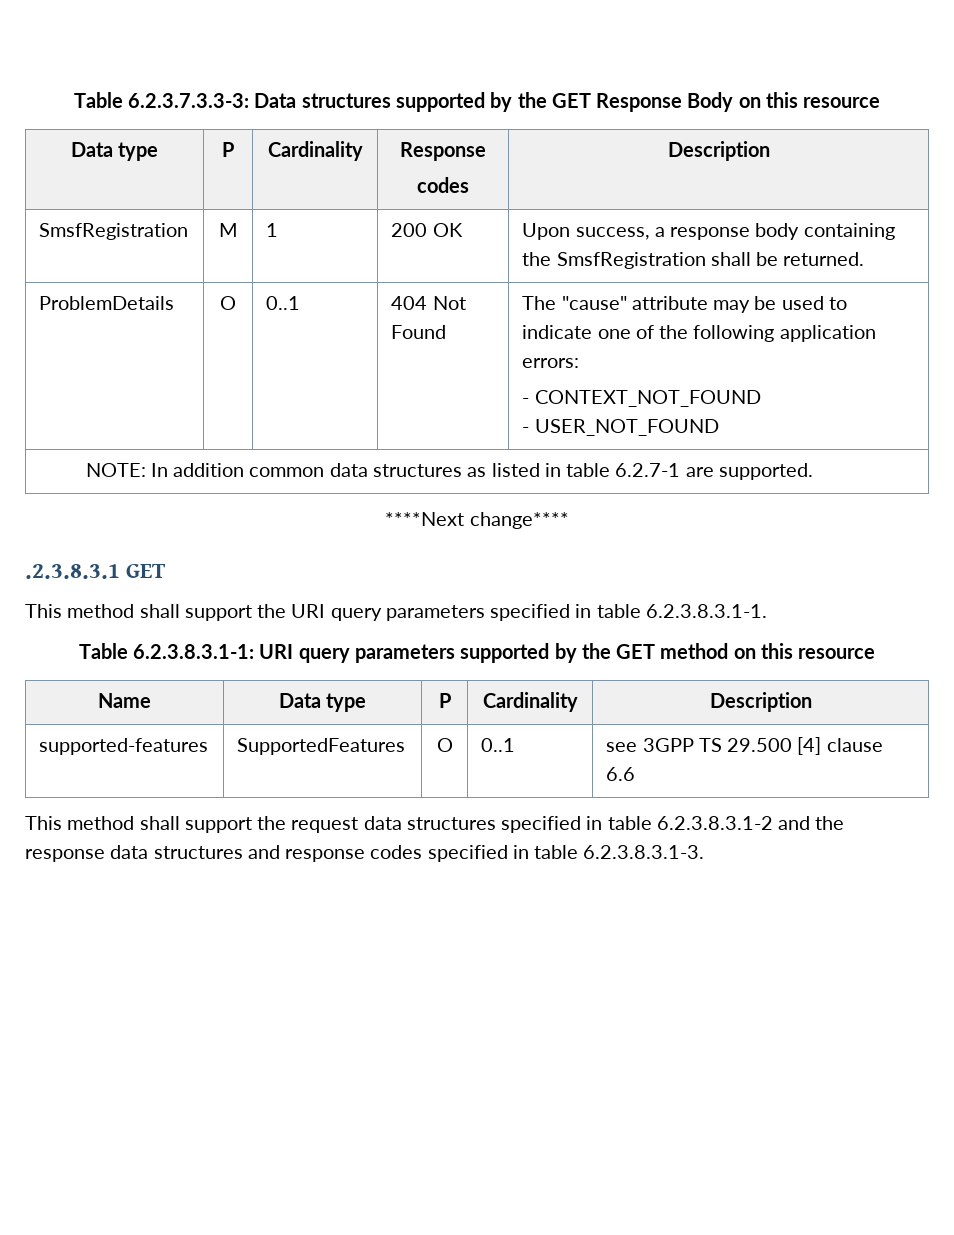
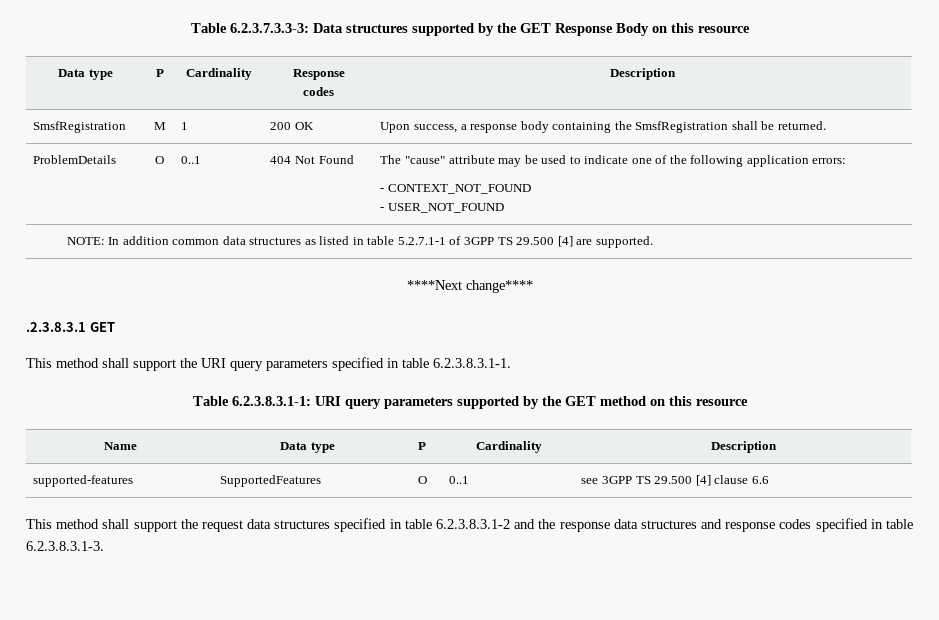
[615,463,681,477] 6.2.7-1 -> [397,236,573,247] 5.2.7.1-1 of 3GPP TS 29.500 [4]

